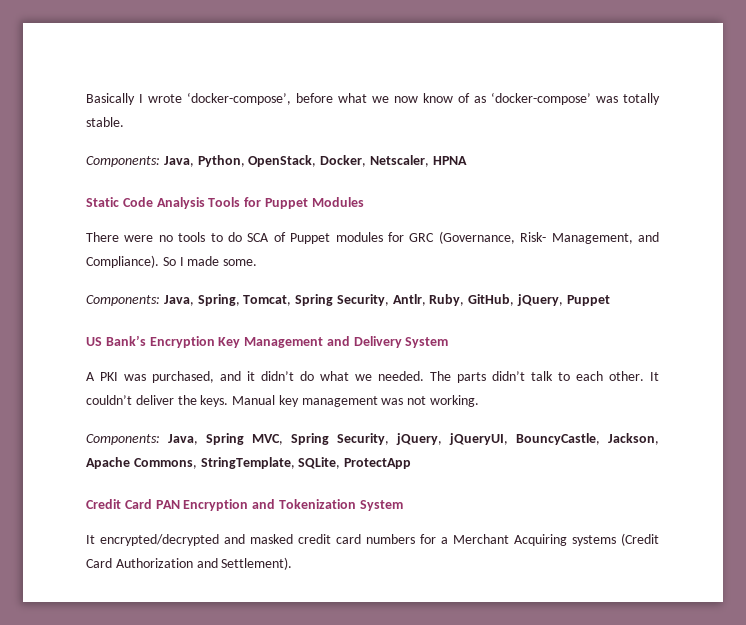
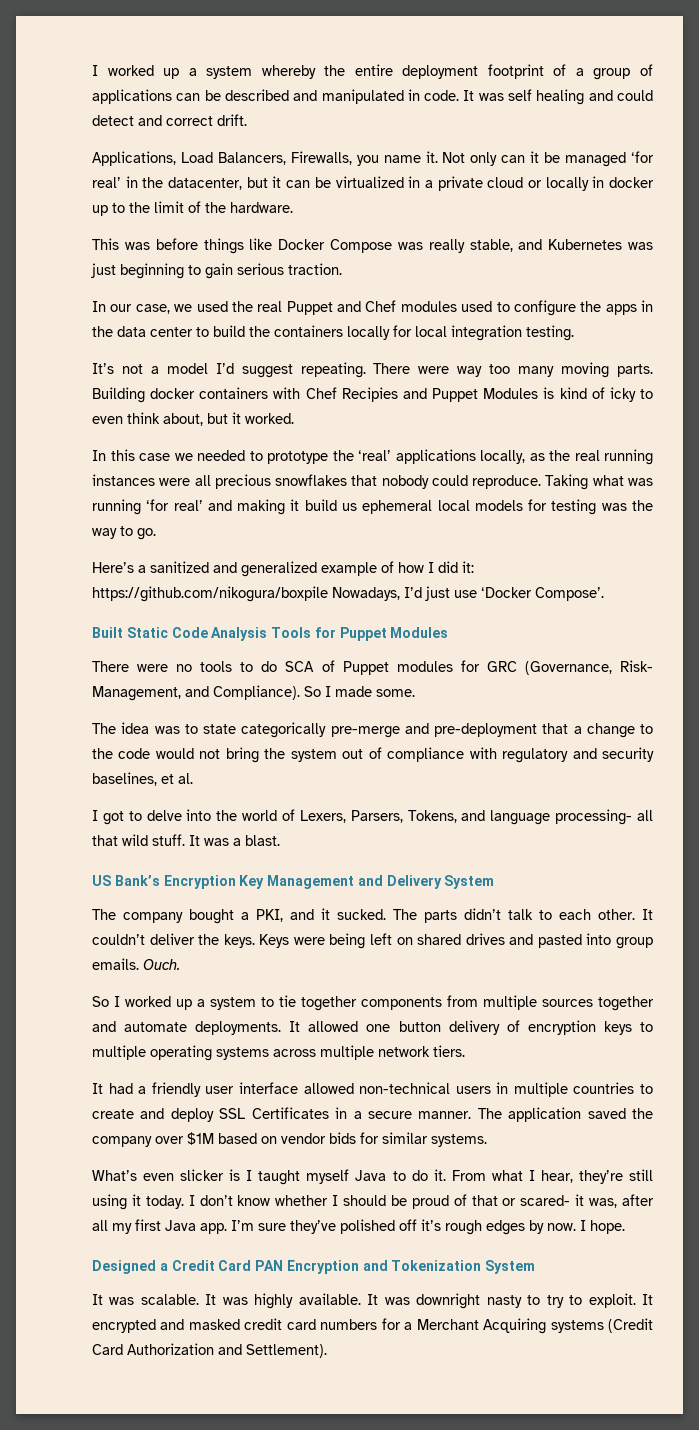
[86,92,660,105] [86,117,124,127] [86,155,467,167] Basically I wrote ‘docker-compose’, before what we now know of as ‘docker-compose’ was totally stable. // Components: Java, Python, OpenStack, Docker, Netscaler, HPNA // -> [92,64,654,80] [92,89,654,105] [92,114,247,126] [92,151,654,167] [92,176,654,191] [92,201,293,216] [92,238,653,254] [91,263,342,279] [92,300,653,316] [92,325,574,341] [92,362,653,378] [92,387,653,403] [92,412,294,426] [92,449,653,465] [92,474,653,490] [92,499,653,515] [92,526,156,540] [92,561,474,577] [92,586,604,602] [92,627,123,638] I worked up a system whereby the entire deployment footprint of a group of applications can be described and manipulated in code. It was self healing and could detect and correct drift. // Applications, Load Balancers, Firewalls, you name it. Not only can it be managed ‘for real’ in the datacenter, but it can be virtualized in a private cloud or locally in docker up to the limit of the hardware. // This was before things like Docker Compose was really stable, and Kubernetes was just beginning to gain serious traction. // In our case, we used the real Puppet and Chef modules used to configure the apps in the data center to build the containers locally for local integration testing. // It’s not a model I’d suggest repeating. There were way too many moving parts. Building docker containers with Chef Recipies and Puppet Modules is kind of icky to even think about, but it worked. // In this case we needed to prototype the ‘real’ applications locally, as the real running instances were all precious snowflakes that nobody could reproduce. Taking what was running ‘for real’ and making it build us ephemeral local models for testing was the way to go. // Here’s a sanitized and generalized example of how I did it: https://github.com/nikogura/boxpile Nowadays, I’d just use ‘Docker Compose’. // Built
[86,294,610,306] Components: Java, Spring, Tomcat, Spring Security, Antlr, Ruby, GitHub, jQuery, Puppet -> [92,722,653,738] [92,747,654,763] [92,772,193,786] [92,809,653,825] [92,834,280,846] The idea was to state categorically pre-merge and pre-deployment that a change to the code would not bring the system out of compliance with regulatory and security baselines, et al. // I got to delve into the world of Lexers, Parsers, Tokens, and language processing- all that wild stuff. It was a blast.
[86,371,424,383] A PKI was purchased, and it didn’t do what we needed. -> [92,908,386,924] The company bought a PKI, and it sucked.
[232,395,480,407] [86,433,659,445] [86,457,412,469] Manual key management was not working. // Components: Java, Spring MVC, Spring Security, jQuery, jQueryUI, BouncyCastle, Jackson, Apache Commons, StringTemplate, SQLite, ProtectApp // -> [259,933,653,949] [92,958,180,970] [92,995,654,1011] [92,1020,653,1035] [92,1045,465,1061] [92,1082,653,1097] [92,1107,654,1122] [92,1132,487,1147] [92,1169,653,1185] [92,1194,654,1210] [92,1219,625,1235] [92,1260,168,1274] Keys were being left on shared drives and pasted into group emails. Ouch. // So I worked up a system to tie together components from multiple sources together and automate deployments. It allowed one button delivery of encryption keys to multiple operating systems across multiple network tiers. // It had a friendly user interface allowed non-technical users in multiple countries to create and deploy SSL Certificates in a secure manner. The application saved the company over $1M based on vendor bids for similar systems. // What’s even slicker is I taught myself Java to do it. From what I hear, they’re still using it today. I don’t know whether I should be proud of that or scared- it was, after all my first Java app. I’m sure they’ve polished off it’s rough edges by now. I hope. // Designed a
[100,534,219,546] encrypted/decrypted -> [109,1293,653,1309] [92,1319,156,1333] was scalable. It was highly available. It was downright nasty to try to exploit. It encrypted

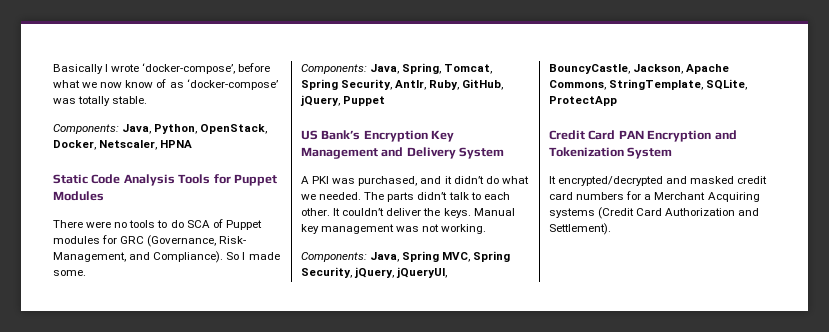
[92,64,654,80] [92,89,654,105] [92,114,247,126] [92,151,654,167] [92,176,654,191] [92,201,293,216] [92,238,653,254] [91,263,342,279] [92,300,653,316] [92,325,574,341] [92,362,653,378] [92,387,653,403] [92,412,294,426] [92,449,653,465] [92,474,653,490] [92,499,653,515] [92,526,156,540] [92,561,474,577] [92,586,604,602] [92,627,123,638] I worked up a system whereby the entire deployment footprint of a group of applications can be described and manipulated in code. It was self healing and could detect and correct drift. // Applications, Load Balancers, Firewalls, you name it. Not only can it be managed ‘for real’ in the datacenter, but it can be virtualized in a private cloud or locally in docker up to the limit of the hardware. // This was before things like Docker Compose was really stable, and Kubernetes was just beginning to gain serious traction. // In our case, we used the real Puppet and Chef modules used to configure the apps in the data center to build the containers locally for local integration testing. // It’s not a model I’d suggest repeating. There were way too many moving parts. Building docker containers with Chef Recipies and Puppet Modules is kind of icky to even think about, but it worked. // In this case we needed to prototype the ‘real’ applications locally, as the real running instances were all precious snowflakes that nobody could reproduce. Taking what was running ‘for real’ and making it build us ephemeral local models for testing was the way to go. // Here’s a sanitized and generalized example of how I did it: https://github.com/nikogura/boxpile Nowadays, I’d just use ‘Docker Compose’. // Built -> [53,63,271,74] [53,79,278,90] [53,96,148,106] [53,124,268,134] [53,140,193,150] Basically I wrote ‘docker-compose’, before what we now know of as ‘docker-compose’ was totally stable. // Components: Java, Python, OpenStack, Docker, Netscaler, HPNA //
[92,722,653,738] [92,747,654,763] [92,772,193,786] [92,809,653,825] [92,834,280,846] The idea was to state categorically pre-merge and pre-deployment that a change to the code would not bring the system out of compliance with regulatory and security baselines, et al. // I got to delve into the world of Lexers, Parsers, Tokens, and language processing- all that wild stuff. It was a blast. -> [301,63,493,74] [301,79,504,90] [300,95,386,106] Components: Java, Spring, Tomcat, Spring Security, Antlr, Ruby, GitHub, jQuery, Puppet
[92,908,386,924] The company bought a PKI, and it sucked. -> [301,176,529,186] [301,192,362,200] A PKI was purchased, and it didn’t do what we needed.
[259,933,653,949] [92,958,180,970] [92,995,654,1011] [92,1020,653,1035] [92,1045,465,1061] [92,1082,653,1097] [92,1107,654,1122] [92,1132,487,1147] [92,1169,653,1185] [92,1194,654,1210] [92,1219,625,1235] [92,1260,168,1274] Keys were being left on shared drives and pasted into group emails. Ouch. // So I worked up a system to tie together components from multiple sources together and automate deployments. It allowed one button delivery of encryption keys to multiple operating systems across multiple network tiers. // It had a friendly user interface allowed non-technical users in multiple countries to create and deploy SSL Certificates in a secure manner. The application saved the company over $1M based on vendor bids for similar systems. // What’s even slicker is I taught myself Java to do it. From what I hear, they’re still using it today. I don’t know whether I should be proud of that or scared- it was, after all my first Java app. I’m sure they’ve polished off it’s rough edges by now. I hope. // Designed a -> [473,208,515,216] [301,224,487,234] [301,251,511,262] [301,267,448,278] [549,64,730,74] [549,79,748,90] [549,96,617,106] Manual key management was not working. // Components: Java, Spring MVC, Spring Security, jQuery, jQueryUI, BouncyCastle, Jackson, Apache Commons, StringTemplate, SQLite, ProtectApp //
[109,1293,653,1309] [92,1319,156,1333] was scalable. It was highly available. It was downright nasty to try to exploit. It encrypted -> [558,176,664,186] encrypted/decrypted

